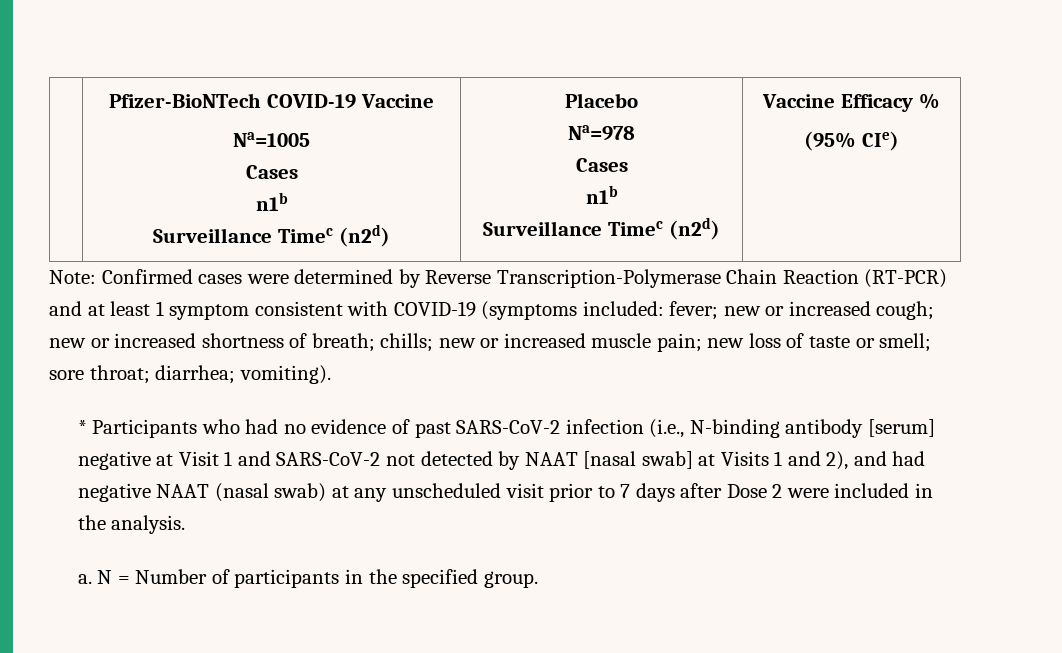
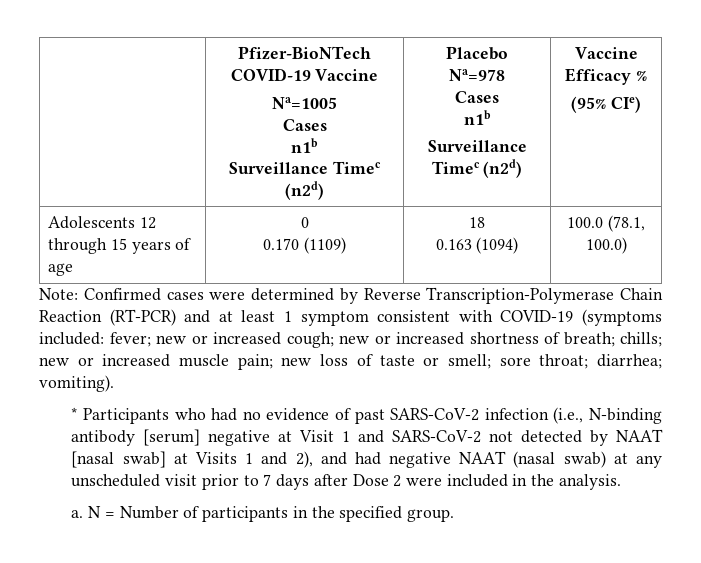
(899, 141) none -> [48,216,156,229] [48,238,192,254] [48,263,74,276] [300,217,309,228] [263,237,346,254] [469,217,485,228] [435,237,519,254] [567,215,645,232] [585,237,627,254] // Adolescents 12 through 15 years of age | 0 // 0.170 (1109) | 18 // 0.163 (1094) | 100.0 (78.1, 100.0)

